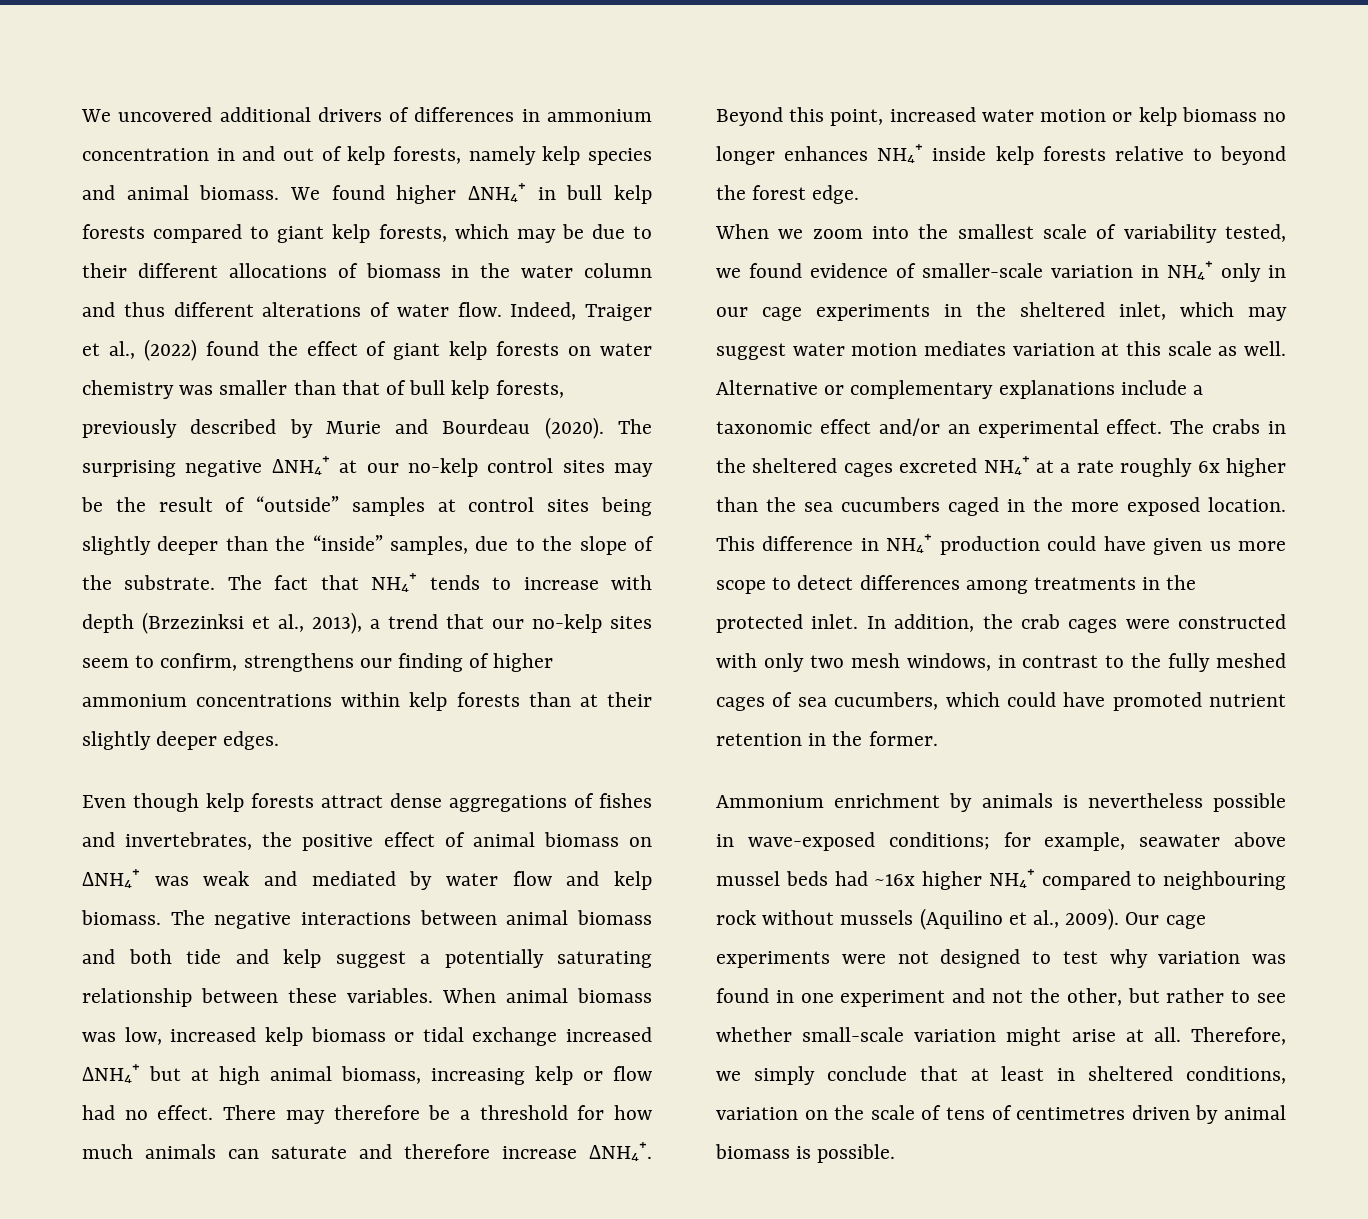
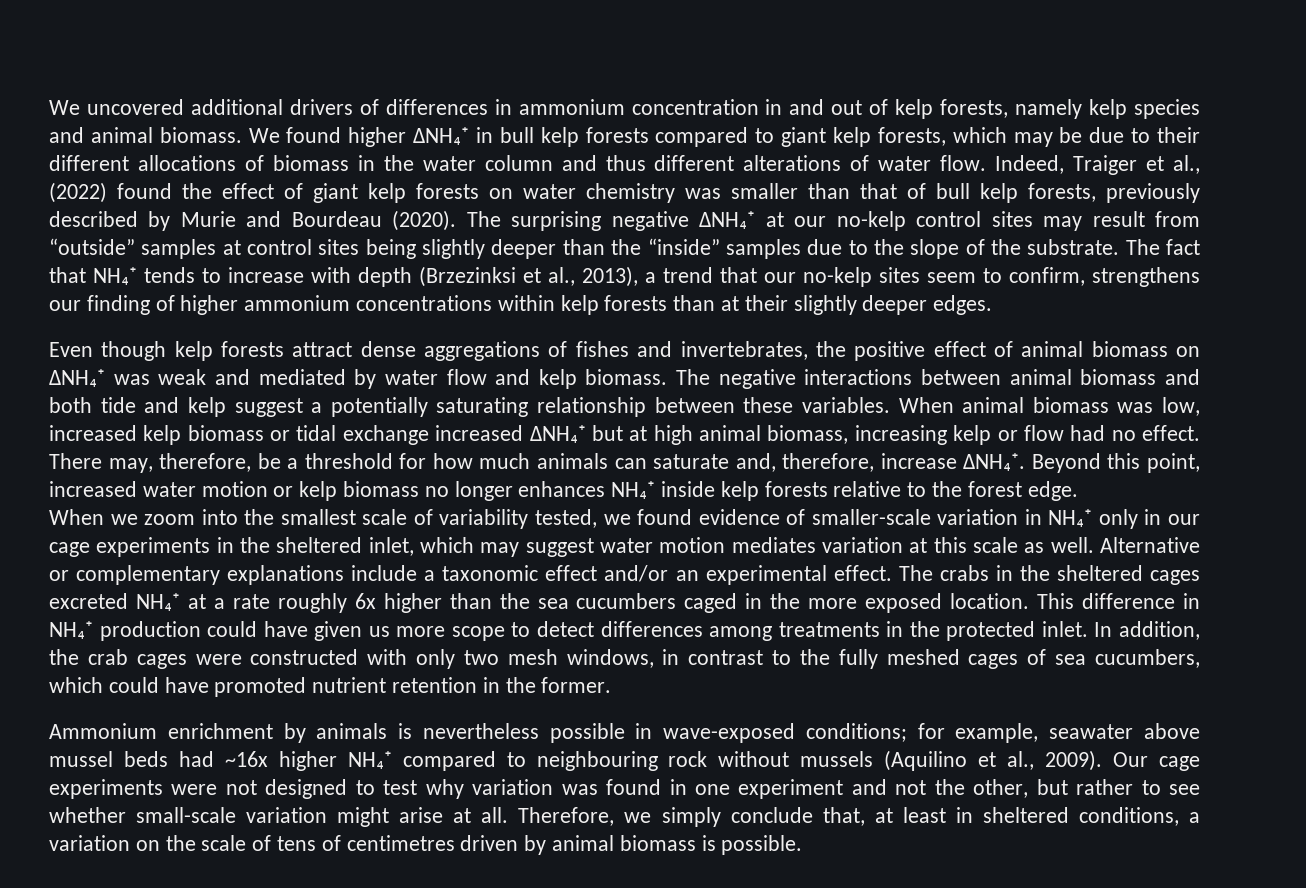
[81,497,246,512] be the result of -> [1092,211,1201,227] result from
[390,536,468,555] samples, -> [725,239,801,259] samples
[285,1105,420,1124] may therefore -> [108,453,252,473] may, therefore,
[359,1144,490,1159] and therefore -> [735,453,875,472] and, therefore,
[1220,146,1286,165] beyond -> (927, 489) none
[919,1066,958,1081] that -> [822,807,865,826] that,
(1286, 1075) none -> [1188,812,1200,823] a

